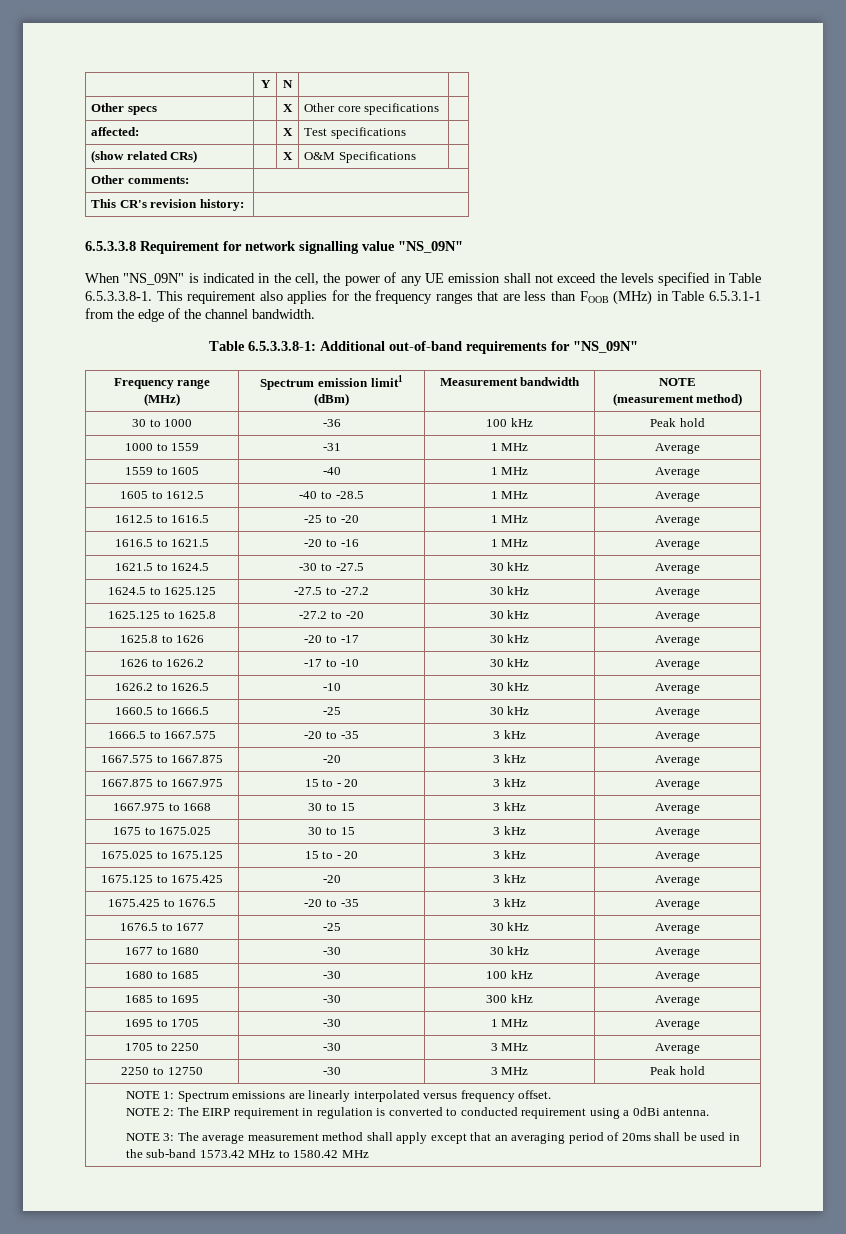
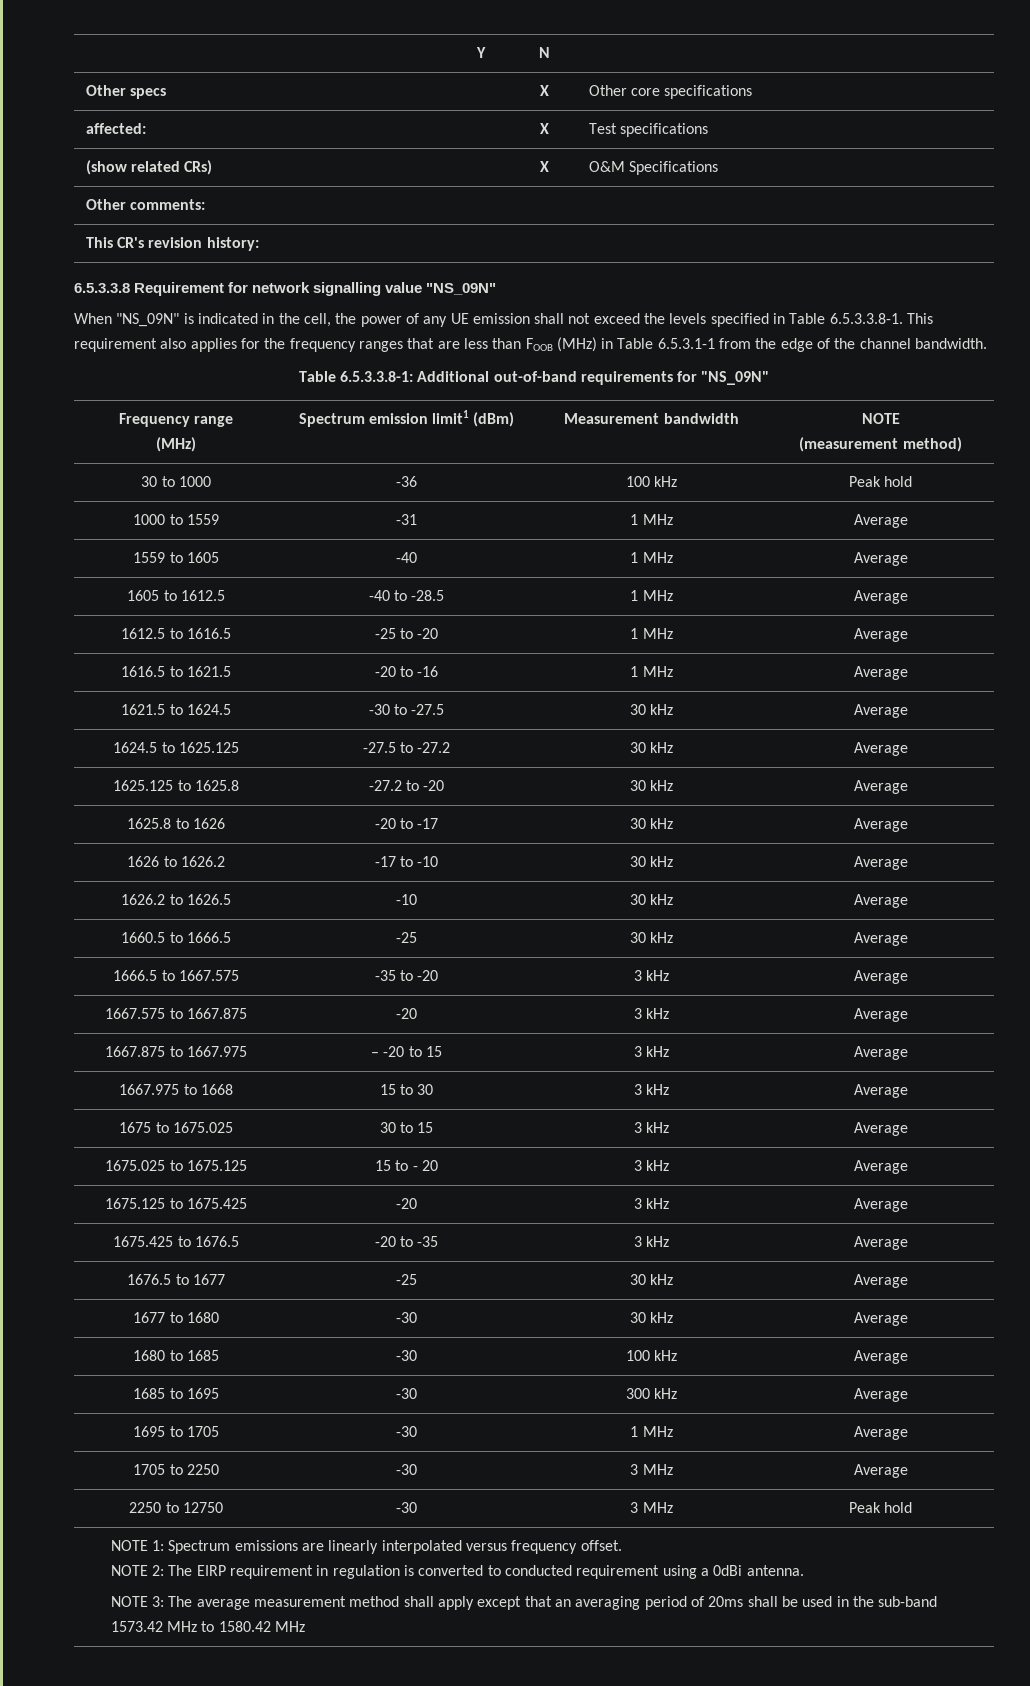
[304,731,359,739] -20 to -35 -> [374,970,439,981] -35 to -20
[304,779,359,787] 15 to - 20 -> [371,1046,442,1057] – -20 to 15
[308,803,355,811] 30 to 15 -> [379,1084,434,1095] 15 to 30

